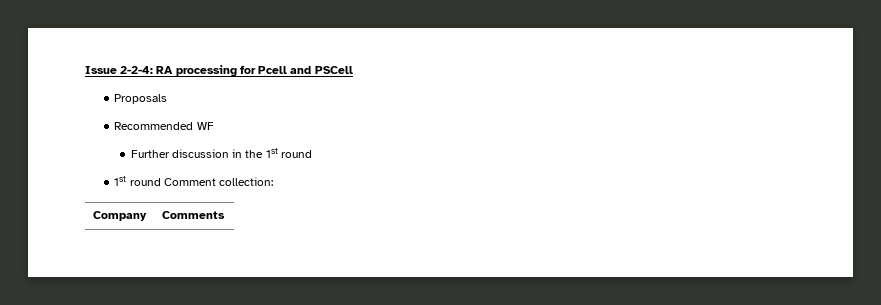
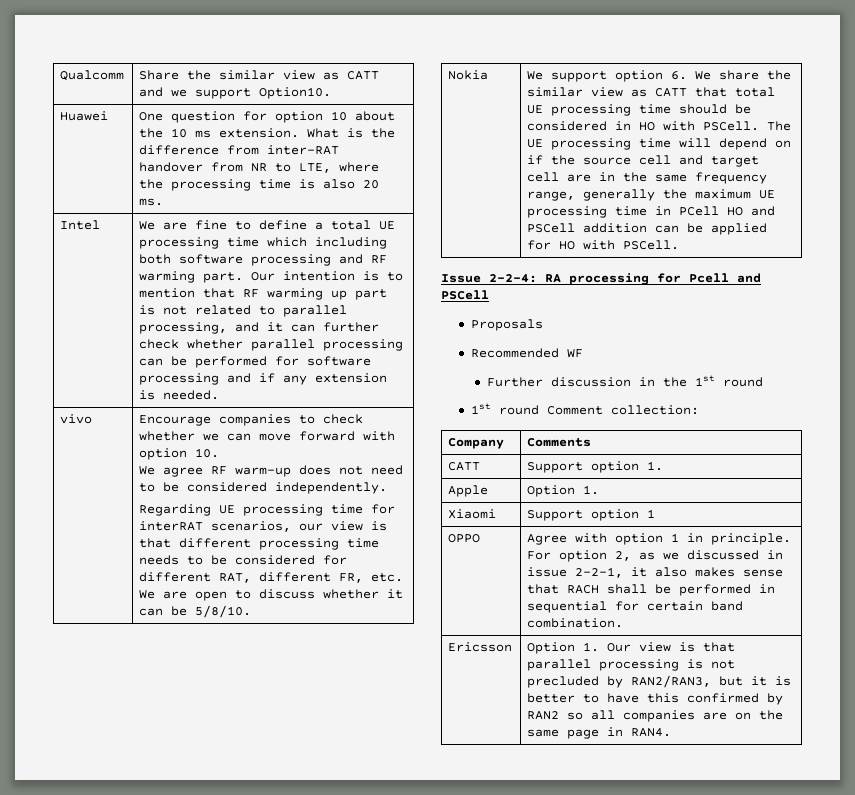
(85, 70) none -> [60,70,125,81] [139,70,380,80] [139,87,332,99] [60,111,109,121] [139,111,396,123] [139,128,396,138] [139,145,340,155] [139,162,380,173] [139,179,380,191] [139,198,164,206] [60,220,101,230] [139,220,396,230] [139,237,388,249] [139,254,388,266] [139,271,404,283] [139,288,388,300] [139,305,348,317] [139,322,380,334] [139,339,404,351] [139,356,372,368] [139,373,388,385] [139,390,220,400] [60,414,93,424] [139,414,364,426] [139,431,396,441] [139,448,220,460] [139,465,404,477] [139,482,388,494] [139,504,396,516] [139,521,388,532] [139,538,380,550] [139,555,348,565] [139,572,404,583] [139,589,404,601] [139,605,252,618] [448,70,489,80] [527,70,792,82] [527,87,776,97] [527,104,752,116] [527,121,792,131] [527,138,792,150] [527,155,760,167] [527,172,768,184] [527,189,776,201] [527,206,776,218] [527,223,768,235] [527,240,680,250] Qualcomm | Share the similar view as CATT and we support Option10. // Huawei | One question for option 10 about the 10 ms extension. What is the difference from inter-RAT handover from NR to LTE, where the processing time is also 20 ms. // Intel | We are fine to define a total UE processing time which including both software processing and RF warming part. Our intention is to mention that RF warming up part is not related to parallel processing, and it can further check whether parallel processing can be performed for software processing and if any extension is needed. // vivo | Encourage companies to check whether we can move forward with option 10. // We agree RF warm-up does not need to be considered independently. // Regarding UE processing time for interRAT scenarios, our view is that different processing time needs to be considered for different RAT, different FR, etc. We are open to discuss whether it can be 5/8/10. // Nokia | We support option 6. We share the similar view as CATT that total UE processing time should be considered in HO with PSCell. The UE processing time will depend on if the source cell and target cell are in the same frequency range, generally the maximum UE processing time in PCell HO and PSCell addition can be applied for HO with PSCell. //
(225, 215) none -> [448,462,481,471] [527,461,664,473] [448,485,489,497] [527,485,600,497] [448,509,497,519] [527,509,656,521] [448,534,481,543] [527,533,792,545] [527,550,784,562] [527,567,784,578] [527,584,776,596] [527,601,744,613] [527,618,624,628] [448,642,513,652] [527,642,736,654] [527,659,736,671] [527,675,792,688] [527,693,784,705] [527,710,784,722] [527,727,672,739] // CATT | Support option 1. // Apple | Option 1. // Xiaomi | Support option 1 // OPPO | Agree with option 1 in principle. For option 2, as we discussed in issue 2-2-1, it also makes sense that RACH shall be performed in sequential for certain band combination. // Ericsson | Option 1. Our view is that parallel processing is not precluded by RAN2/RAN3, but it is better to have this confirmed by RAN2 so all companies are on the same page in RAN4.

